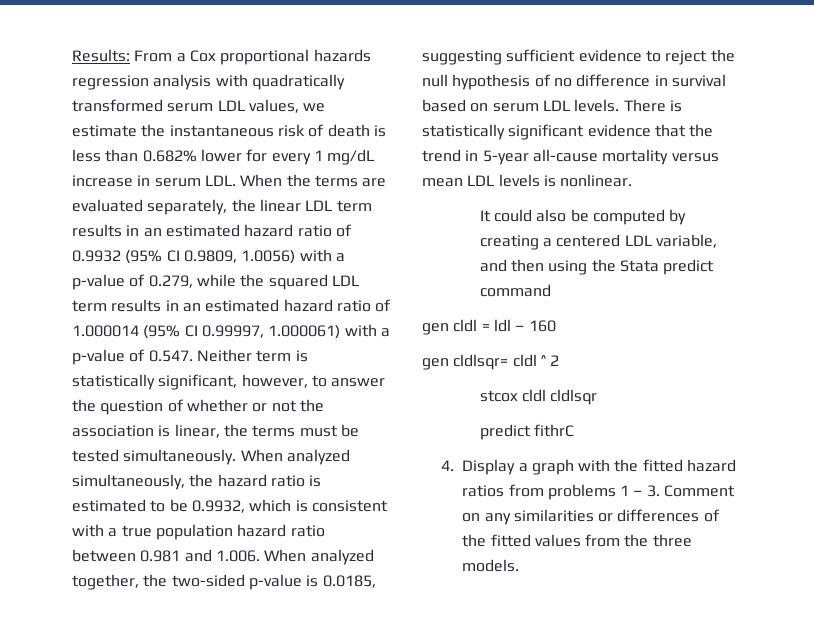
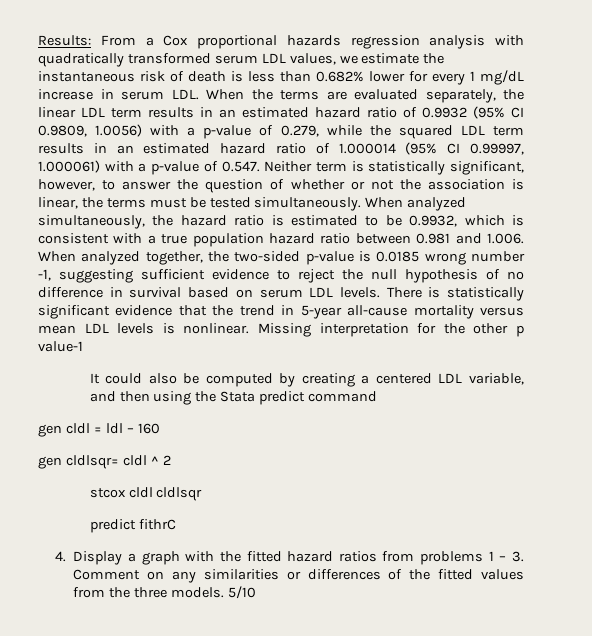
[322,575,376,588] 0.0185, -> [376,251,525,265] [38,269,51,281] 0.0185 wrong number -1,
(633, 180) none -> [258,323,525,337] [38,341,83,352] Missing interpretation for the other p value-1
(520, 565) none -> [228,586,257,599] 5/10

